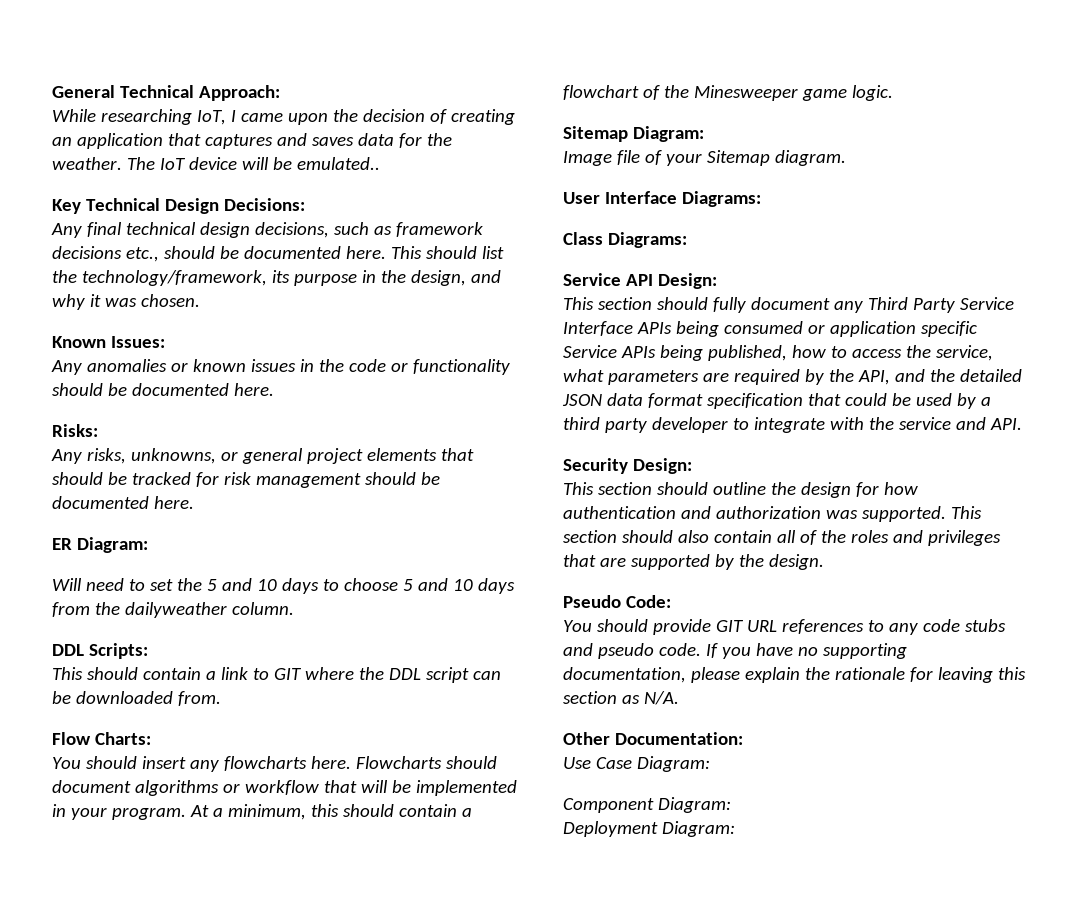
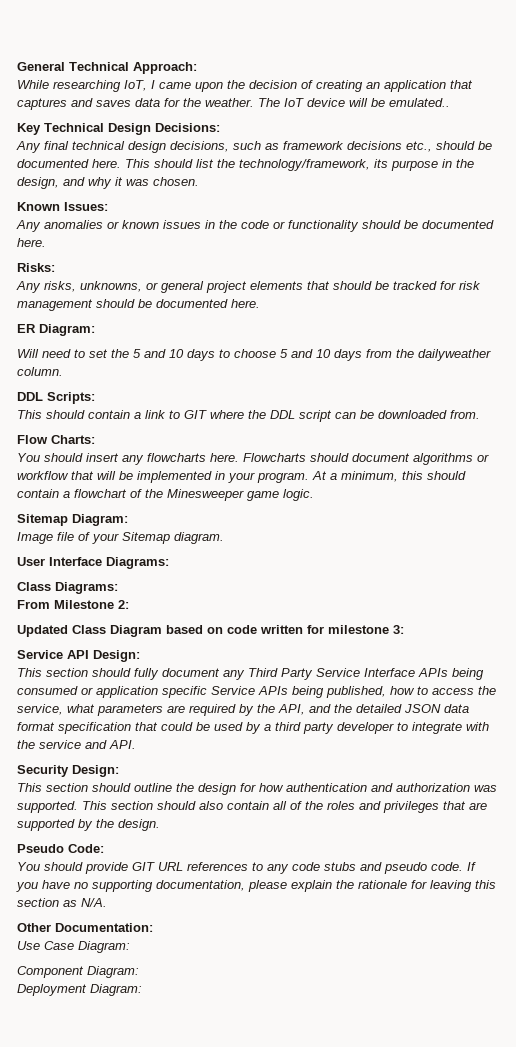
(687, 240) none -> [17,600,129,609] [17,625,404,637] // From Milestone 2: // Updated Class Diagram based on code written for milestone 3:

